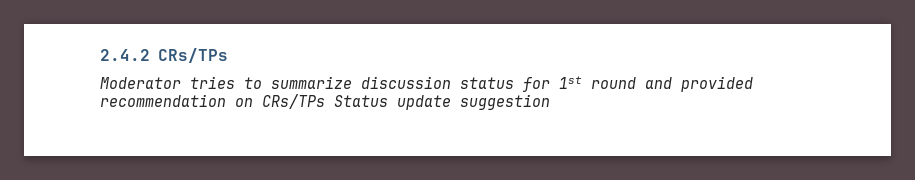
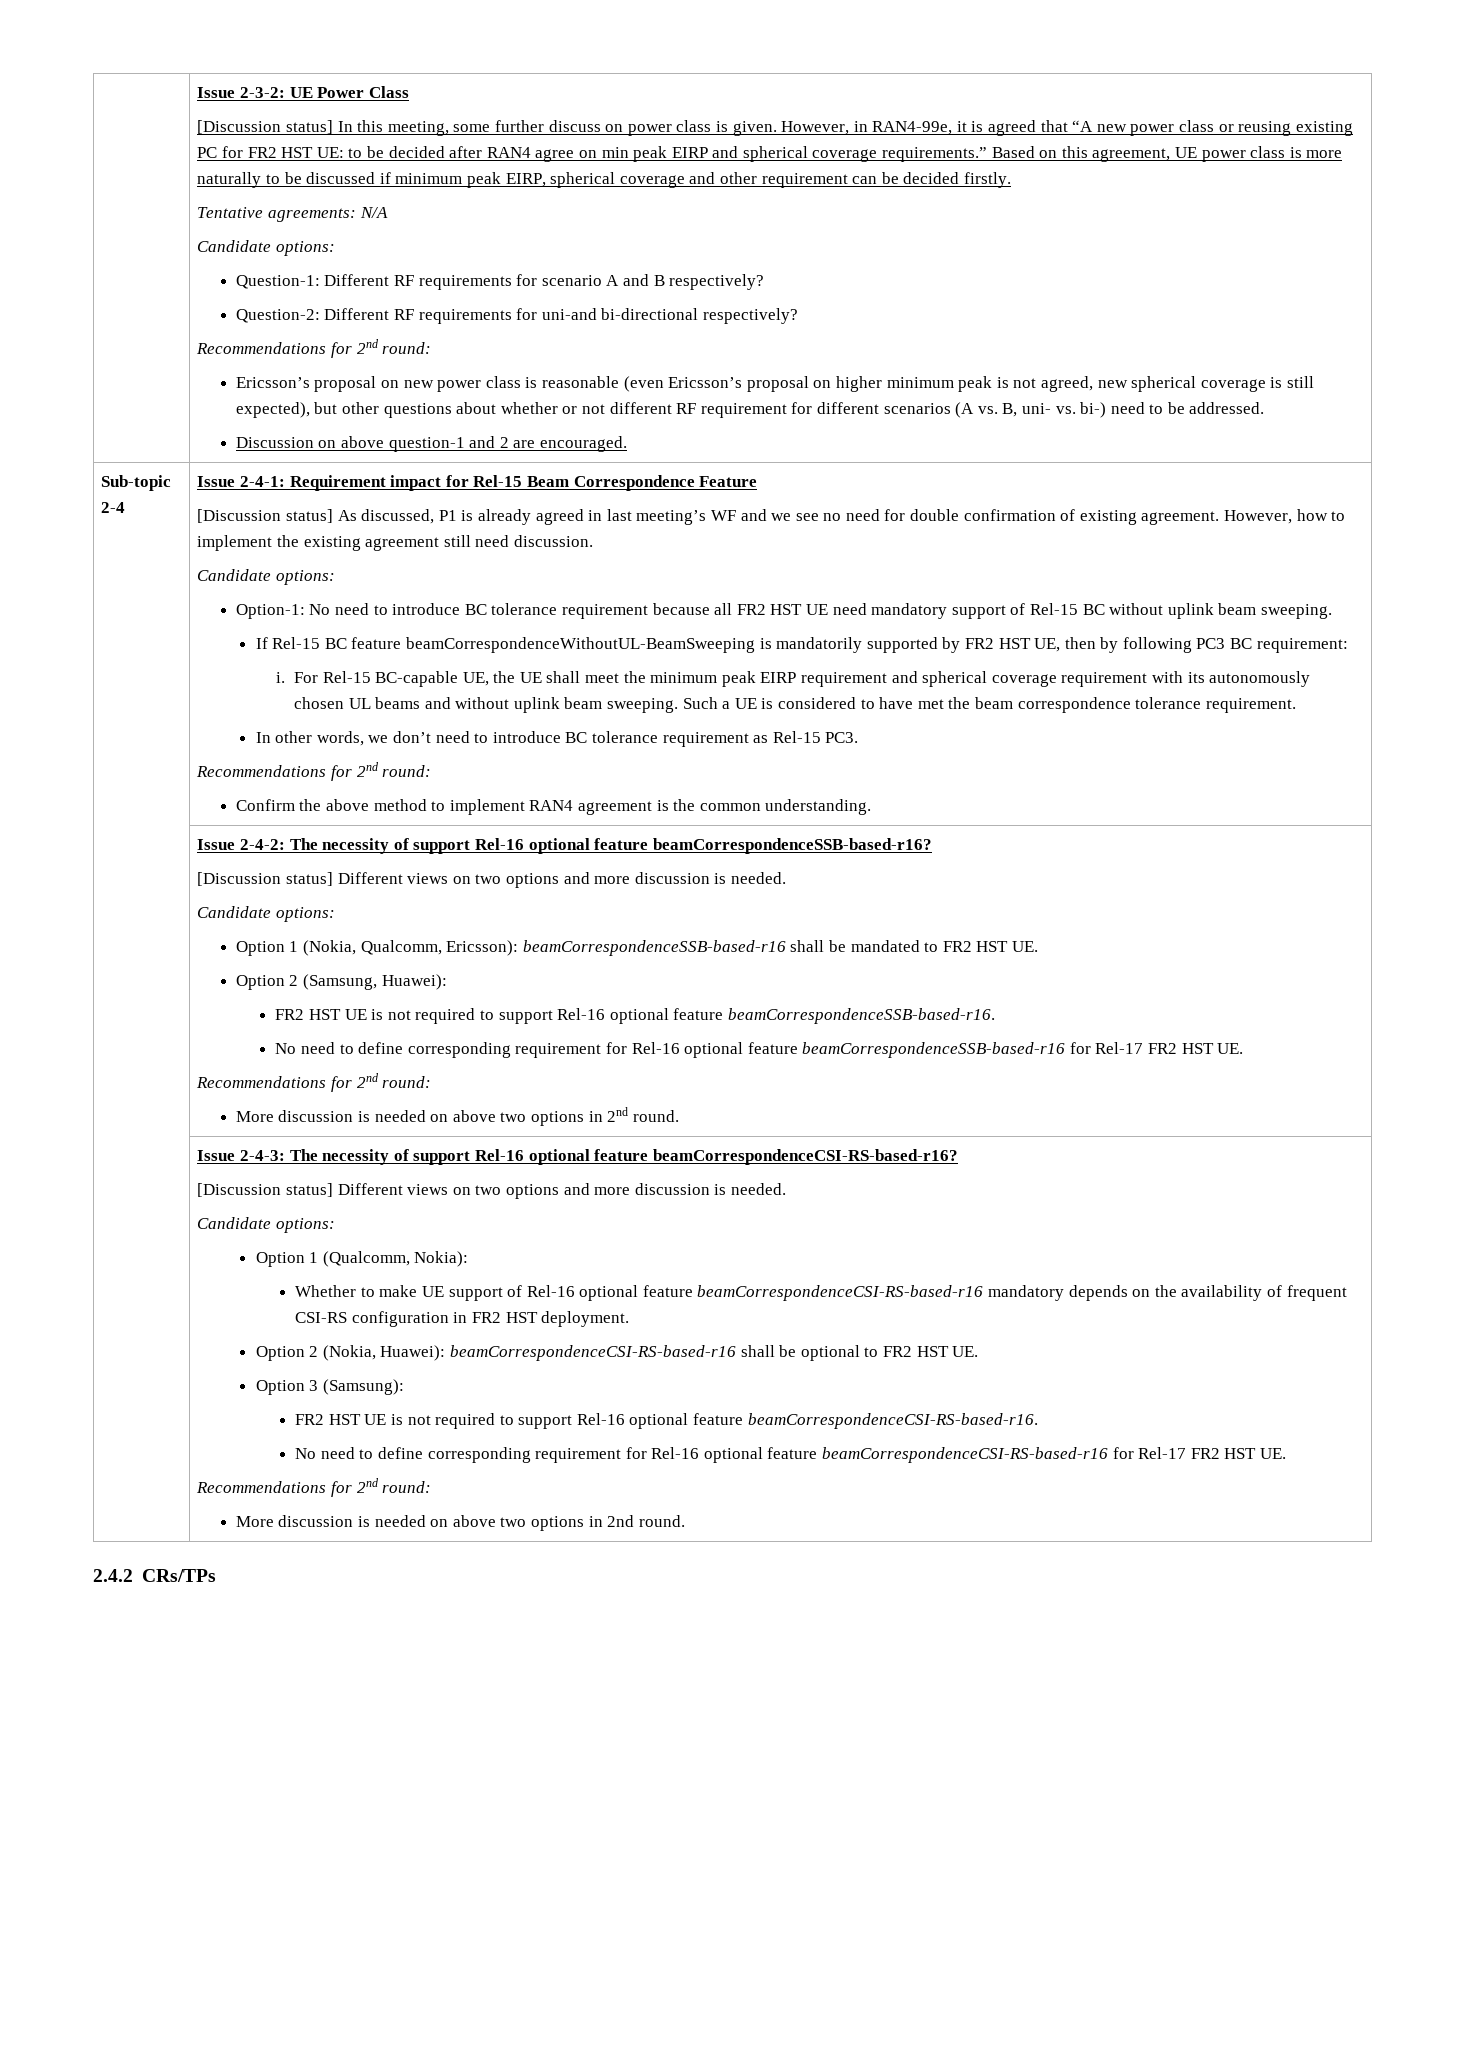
[100,48,228,63] [100,76,753,92] [100,94,550,110] 2.4.2 CRs/TPs // Moderator tries to summarize discussion status for 1st round and provided recommendation on CRs/TPs Status update suggestion -> [197,86,409,98] [197,120,1353,136] [197,146,1343,162] [197,172,1011,188] [197,207,388,222] [197,240,336,256] [235,274,765,290] [235,308,799,324] [196,339,432,358] [235,376,1314,392] [235,402,1265,418] [235,436,628,452] [101,475,172,491] [101,502,126,513] [197,475,758,491] [197,509,1346,525] [197,535,593,551] [197,569,336,585] [235,603,1332,619] [255,637,1348,653] [276,671,1311,687] [293,697,1296,713] [255,731,859,747] [196,762,432,781] [235,799,872,815] [197,838,932,854] [197,872,786,888] [197,906,336,922] [235,940,1038,956] [235,974,447,990] [275,1008,995,1024] [275,1042,1244,1058] [196,1073,432,1092] [235,1107,679,1126] [197,1149,958,1165] [197,1183,786,1199] [197,1217,336,1233] [255,1251,469,1267] [295,1285,1347,1301] [295,1311,630,1327] [255,1345,979,1361] [255,1379,404,1395] [295,1413,1038,1429] [295,1447,1286,1463] [196,1478,432,1497] [235,1515,685,1531] [93,1569,216,1582] | Issue 2-3-2: UE Power Class // [Discussion status] In this meeting, some further discuss on power class is given. However, in RAN4-99e, it is agreed that “A new power class or reusing existing PC for FR2 HST UE: to be decided after RAN4 agree on min peak EIRP and spherical coverage requirements.” Based on this agreement, UE power class is more naturally to be discussed if minimum peak EIRP, spherical coverage and other requirement can be decided firstly. // Tentative agreements: N/A // Candidate options: // Question-1: Different RF requirements for scenario A and B respectively? // Question-2: Different RF requirements for uni-and bi-directional respectively? // Recommendations for 2nd round: // Ericsson’s proposal on new power class is reasonable (even Ericsson’s proposal on higher minimum peak is not agreed, new spherical coverage is still expected), but other questions about whether or not different RF requirement for different scenarios (A vs. B, uni- vs. bi-) need to be addressed. // Discussion on above question-1 and 2 are encouraged. // Sub-topic 2-4 | Issue 2-4-1: Requirement impact for Rel-15 Beam Correspondence Feature // [Discussion status] As discussed, P1 is already agreed in last meeting’s WF and we see no need for double confirmation of existing agreement. However, how to implement the existing agreement still need discussion. // Candidate options: // Option-1: No need to introduce BC tolerance requirement because all FR2 HST UE need mandatory support of Rel-15 BC without uplink beam sweeping. // If Rel-15 BC feature beamCorrespondenceWithoutUL-BeamSweeping is mandatorily supported by FR2 HST UE, then by following PC3 BC requirement: // i. For Rel-15 BC-capable UE, the UE shall meet the minimum peak EIRP requirement and spherical coverage requirement with its autonomously chosen UL beams and without uplink beam sweeping. Such a UE is considered to have met the beam correspondence tolerance requirement. // In other words, we don’t need to introduce BC tolerance requirement as Rel-15 PC3. // Recommendations for 2nd round: // Confirm the above method to implement RAN4 agreement is the common understanding. // | Issue 2-4-2: The necessity of support Rel-16 optional feature beamCorrespondenceSSB-based-r16? // [Discussion status] Different views on two options and more discussion is needed. // Candidate options: // Option 1 (Nokia, Qualcomm, Ericsson): beamCorrespondenceSSB-based-r16 shall be mandated to FR2 HST UE. // Option 2 (Samsung, Huawei): // FR2 HST UE is not required to support Rel-16 optional feature beamCorrespondenceSSB-based-r16. // No need to define corresponding requirement for Rel-16 optional feature beamCorrespondenceSSB-based-r16 for Rel-17 FR2 HST UE. // Recommendations for 2nd round: // More discussion is needed on above two options in 2nd round. // | Issue 2-4-3: The necessity of support Rel-16 optional feature beamCorrespondenceCSI-RS-based-r16? // [Discussion status] Different views on two options and more discussion is needed. // Candidate options: // Option 1 (Qualcomm, Nokia): // Whether to make UE support of Rel-16 optional feature beamCorrespondenceCSI-RS-based-r16 mandatory depends on the availability of frequent CSI-RS configuration in FR2 HST deployment. // Option 2 (Nokia, Huawei): beamCorrespondenceCSI-RS-based-r16 shall be optional to FR2 HST UE. // Option 3 (Samsung): // FR2 HST UE is not required to support Rel-16 optional feature beamCorrespondenceCSI-RS-based-r16. // No need to define corresponding requirement for Rel-16 optional feature beamCorrespondenceCSI-RS-based-r16 for Rel-17 FR2 HST UE. // Recommendations for 2nd round: // More discussion is needed on above two options in 2nd round. // 2.4.2 CRs/TPs

